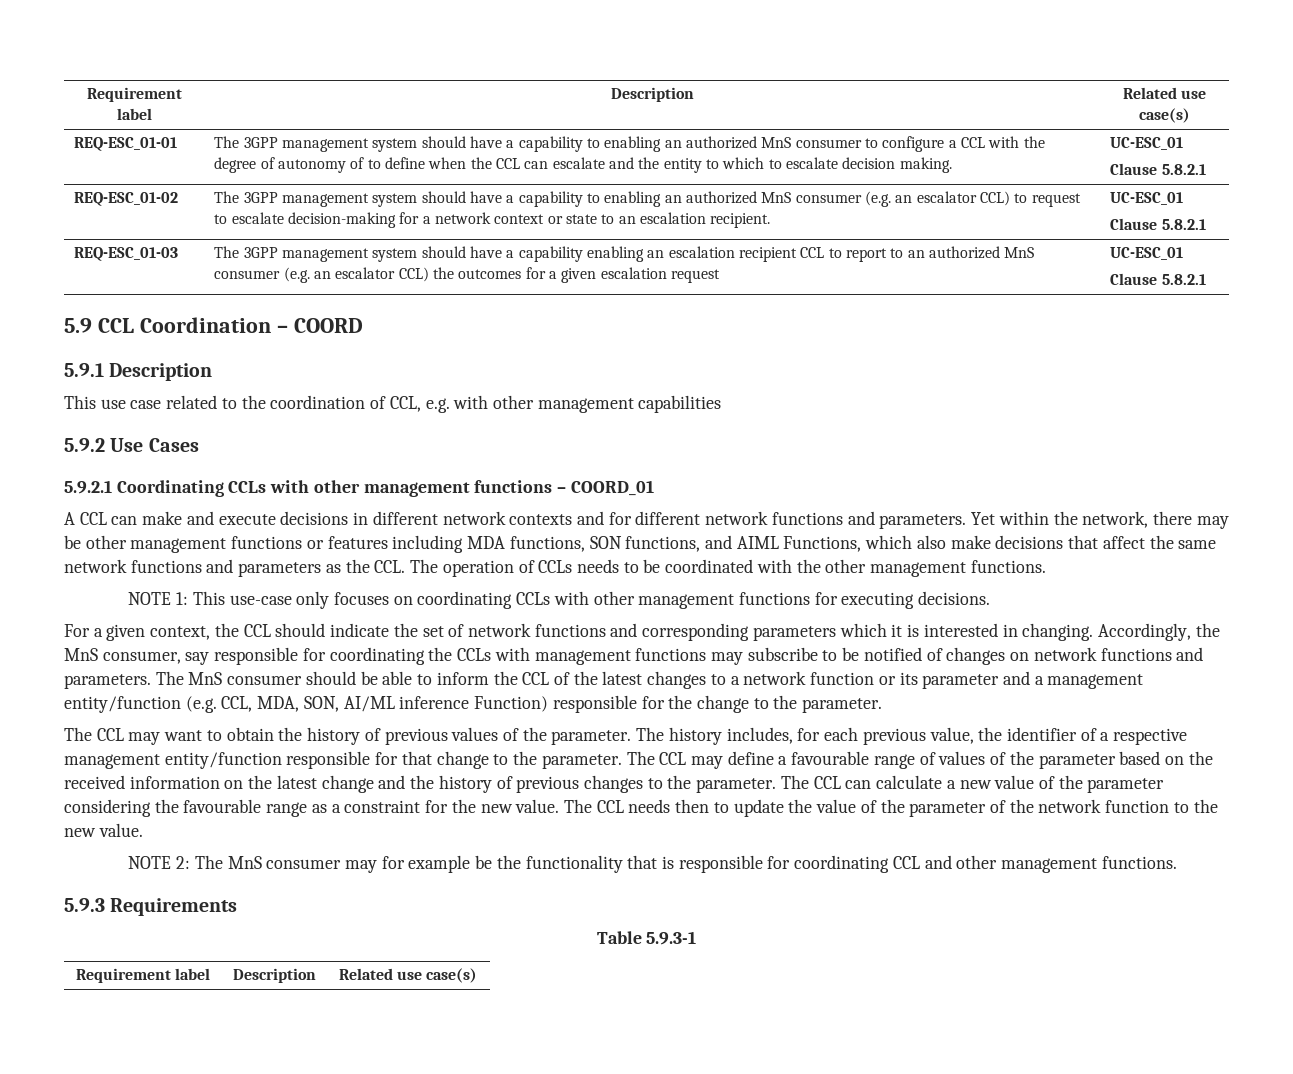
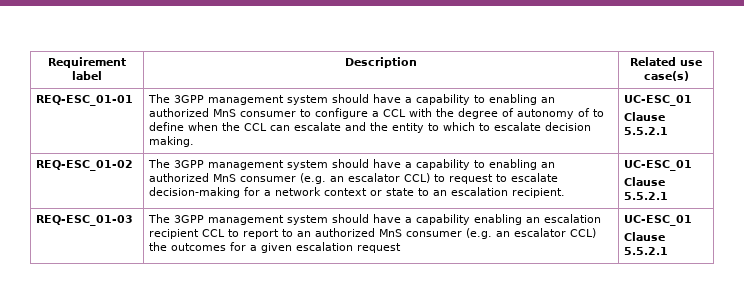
[1161,164,1206,175] 5.8.2.1 -> [623,127,668,135] 5.5.2.1
[1161,219,1206,230] 5.8.2.1 -> [623,192,668,200] 5.5.2.1
[1161,274,1206,285] [64,317,363,333] [64,363,213,381] [64,395,722,413] [64,438,199,452] [64,480,654,497] [64,511,1229,529] [64,535,1217,553] [64,559,1046,577] [128,591,991,609] [64,623,1220,641] [64,647,1204,665] [64,671,1144,689] [64,695,883,713] [64,727,1188,745] [64,751,1213,769] [64,775,1165,793] [64,799,1218,817] [64,823,143,837] [128,855,1177,873] [64,898,238,916] [596,931,697,945] [75,968,211,983] [232,968,316,983] [338,968,478,983] 5.8.2.1 // 5.9 CCL Coordination – COORD // 5.9.1 Description // This use case related to the coordination of CCL, e.g. with other management capabilities // 5.9.2 Use Cases // 5.9.2.1 Coordinating CCLs with other management functions – COORD_01 // A CCL can make and execute decisions in different network contexts and for different network functions and parameters. Yet within the network, there may be other management functions or features including MDA functions, SON functions, and AIML Functions, which also make decisions that affect the same network functions and parameters as the CCL. The operation of CCLs needs to be coordinated with the other management functions. // NOTE 1: This use-case only focuses on coordinating CCLs with other management functions for executing decisions. // For a given context, the CCL should indicate the set of network functions and corresponding parameters which it is interested in changing. Accordingly, the MnS consumer, say responsible for coordinating the CCLs with management functions may subscribe to be notified of changes on network functions and parameters. The MnS consumer should be able to inform the CCL of the latest changes to a network function or its parameter and a management entity/function (e.g. CCL, MDA, SON, AI/ML inference Function) responsible for the change to the parameter. // The CCL may want to obtain the history of previous values of the parameter. The history includes, for each previous value, the identifier of a respective management entity/function responsible for that change to the parameter. The CCL may define a favourable range of values of the parameter based on the received information on the latest change and the history of previous changes to the parameter. The CCL can calculate a new value of the parameter considering the favourable range as a constraint for the new value. The CCL needs then to update the value of the parameter of the network function to the new value. // NOTE 2: The MnS consumer may for example be the functionality that is responsible for coordinating CCL and other management functions. // 5.9.3 Requirements // Table 5.9.3-1 // Requirement label | Description | Related use case(s) -> [623,247,668,255] 5.5.2.1

